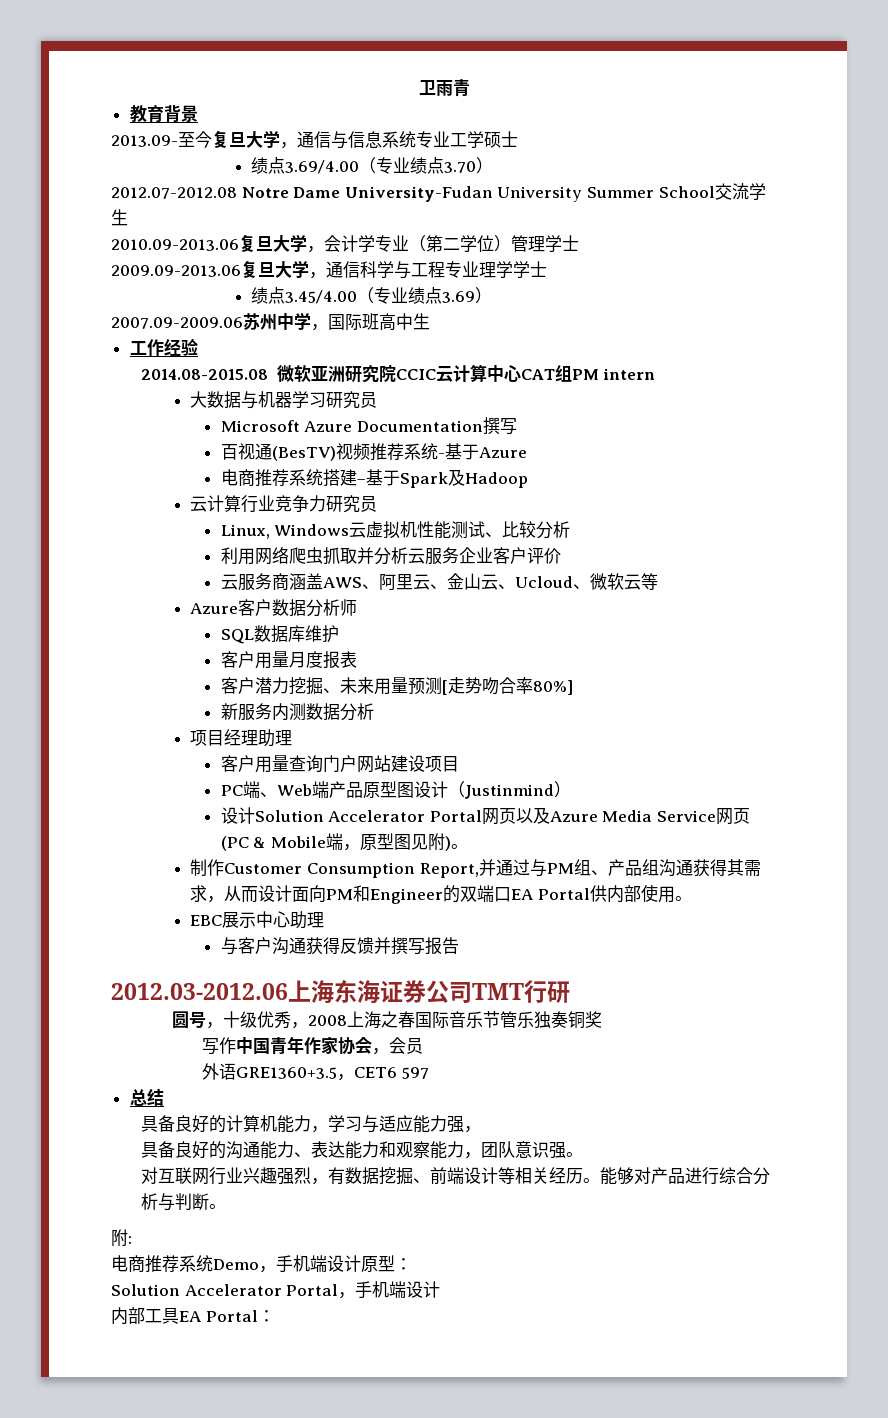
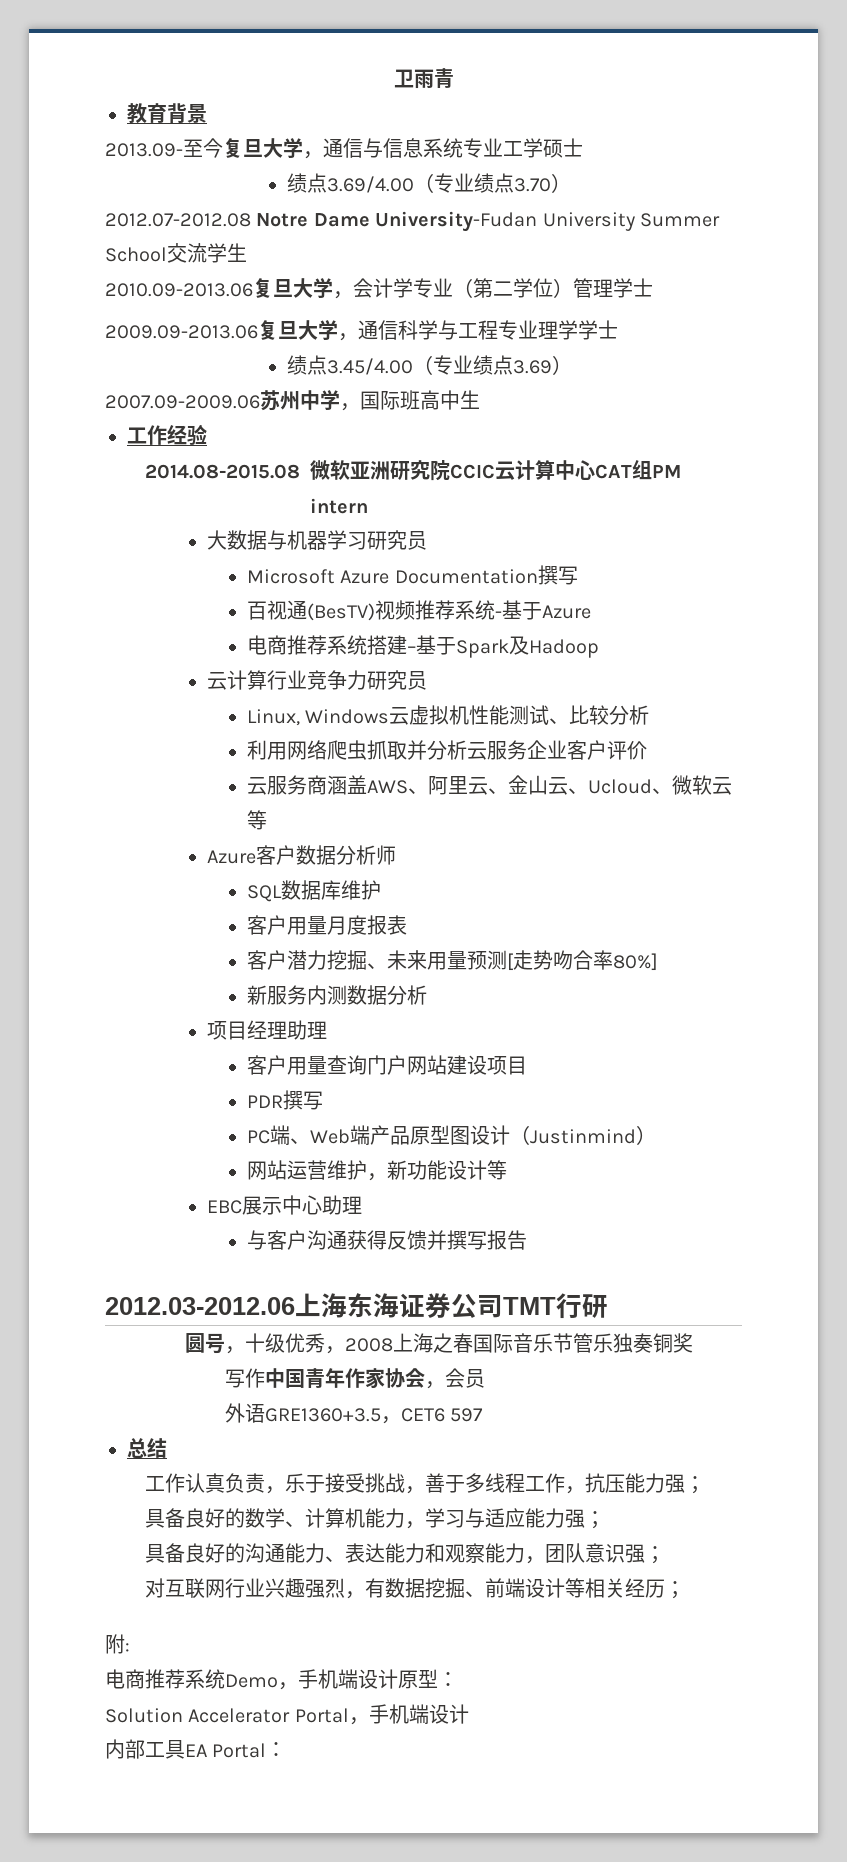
(459, 764) none -> [246,1090,323,1110] // PDR撰写
[220,807,751,825] [220,833,468,851] [190,859,761,878] [190,884,692,904] 设计Solution Accelerator Portal网页以及Azure Media Service网页(PC & Mobile端，原型图见附)。 // 制作Customer Consumption Report,并通过与PM组、产品组沟通获得其需求，从而设计面向PM和Engineer的双端口EA Portal供内部使用。 -> [246,1160,507,1181] 网站运营维护，新功能设计等
[141,1115,227,1133] // 具备良好的 -> [144,1473,705,1494] [144,1508,305,1528] // 工作认真负责，乐于接受挑战，善于多线程工作，抗压能力强； // 具备良好的数学、
[464,1126,482,1133] ， -> [584,1511,605,1529] ；
[566,1152,584,1157] 。 -> [644,1546,665,1564] ；
[583,1167,771,1185] [141,1193,227,1211] 。能够对产品进行综合分析与判断。 -> [664,1581,685,1599] ；

